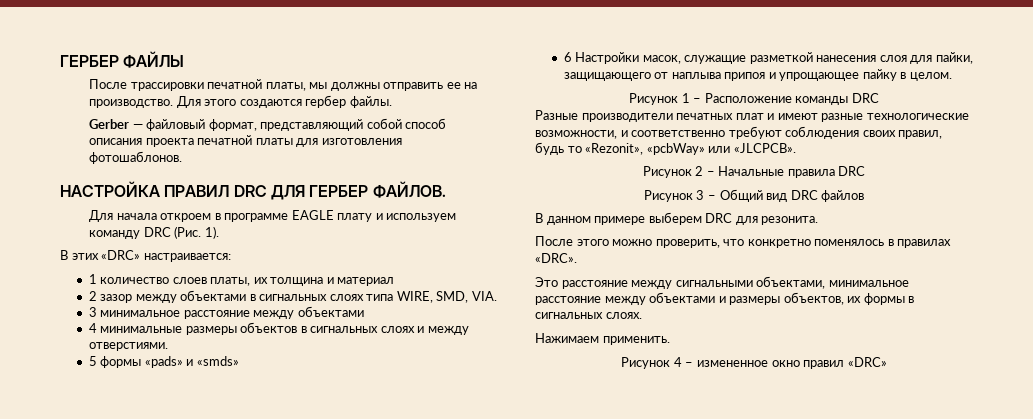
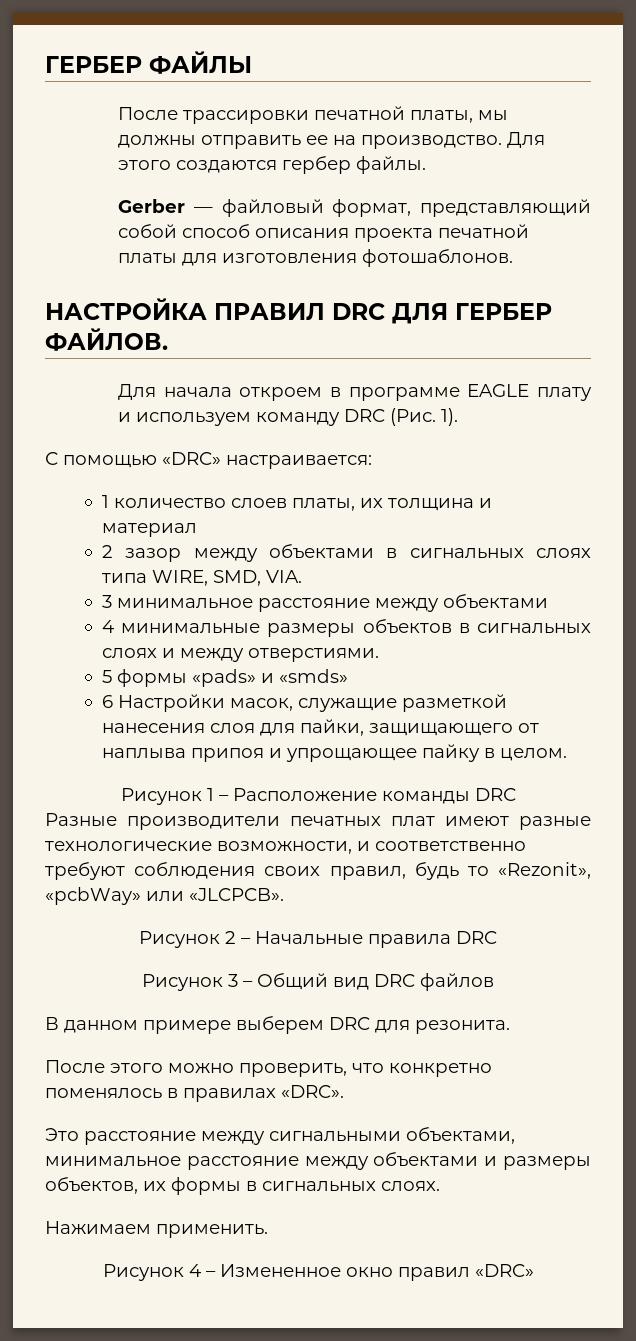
[60,250,99,260] В этих -> [45,452,157,468] С помощью
[767,113,775,120] и -> (435, 821) none
[697,360,768,367] измененное -> [219,1264,341,1277] Измененное

